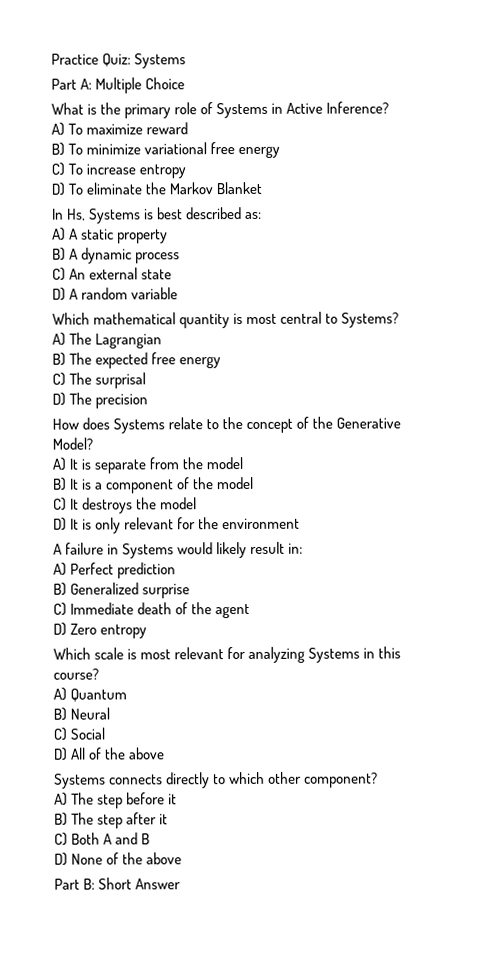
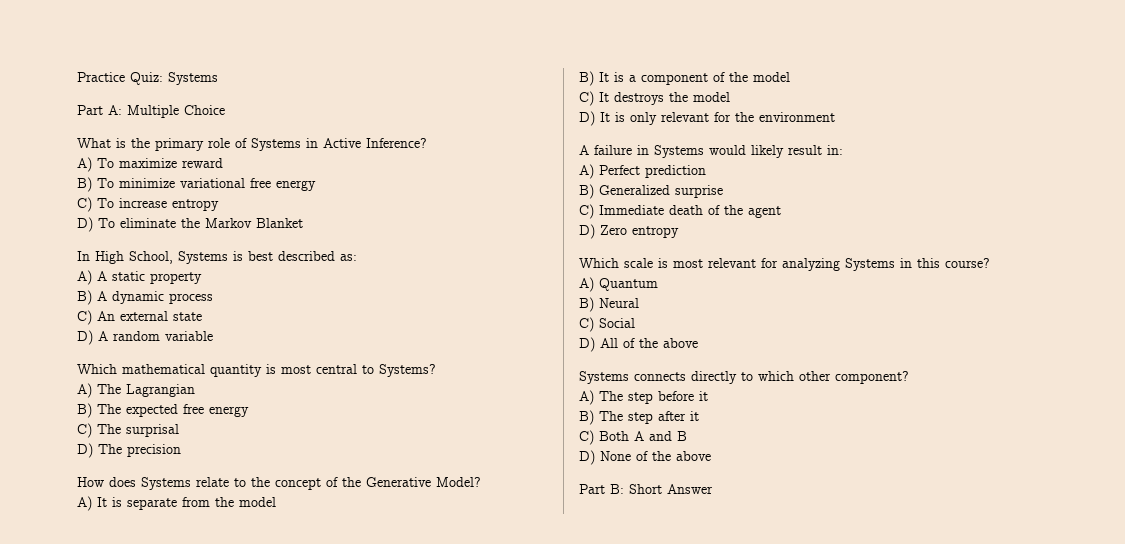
[67,208,87,221] Hs, -> [95,251,173,264] High School,

